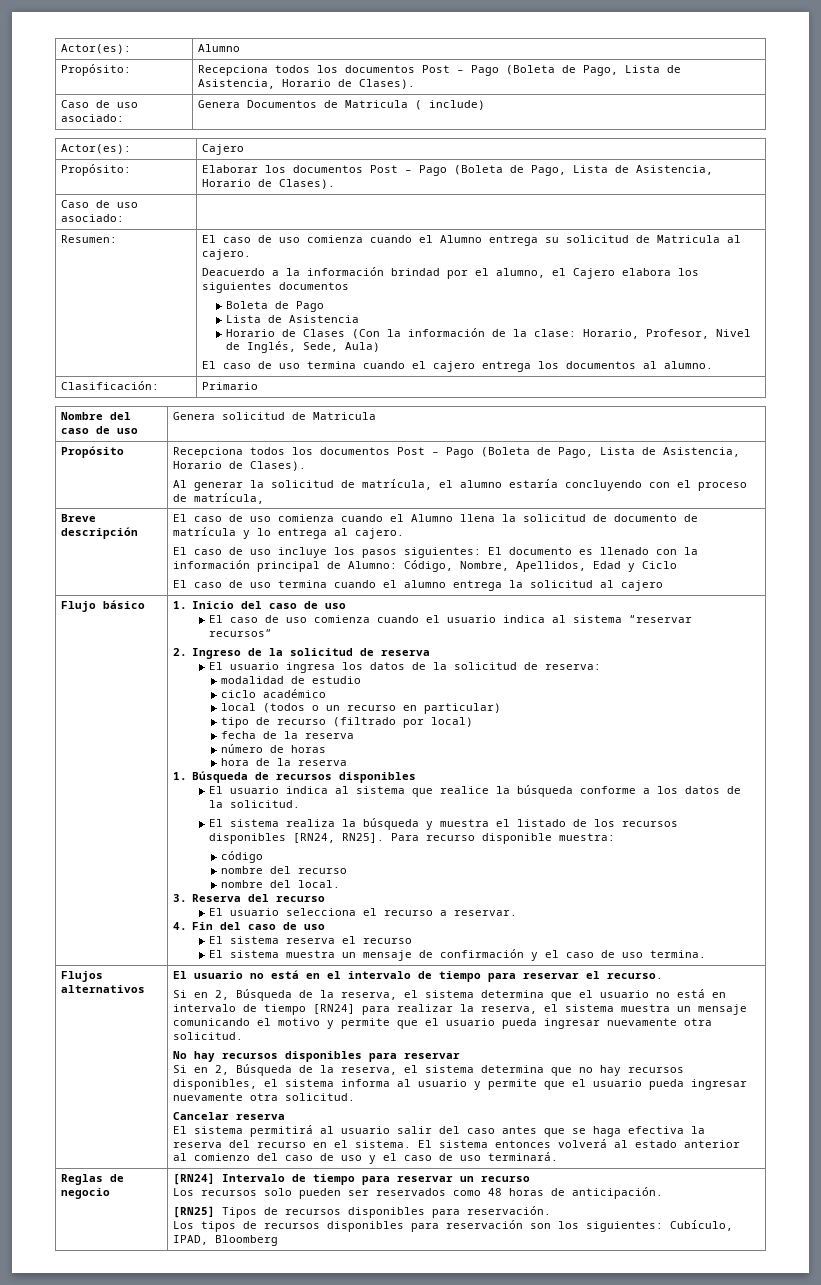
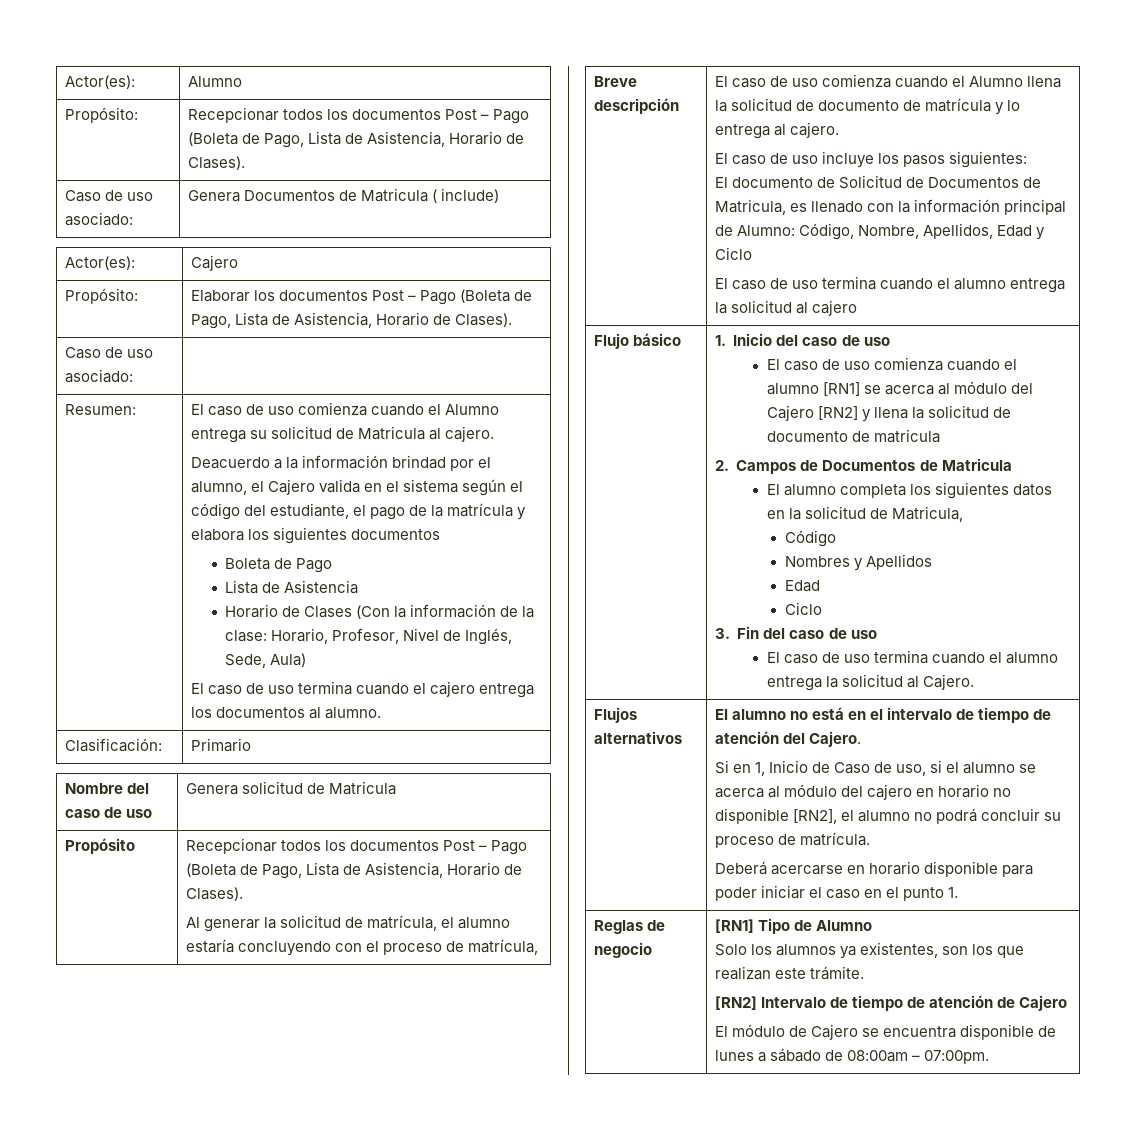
[197,65,268,76] Recepciona -> [187,107,279,123] Recepcionar
(615, 273) none -> [319,479,524,496] [190,503,527,520] valida en el sistema según el código del estudiante, el pago de la matrícula y
[172,447,243,458] Recepciona -> [185,838,277,854] Recepcionar
(481, 552) none -> (1028, 159) //
(572, 551) none -> [816,175,1042,189] [714,199,786,215] de Solicitud de Documentos de Matricula,
[446,615,692,623] [208,629,272,637] [172,648,431,659] [208,662,601,673] [221,676,362,684] [221,689,327,698] [221,703,502,714] [221,717,474,728] [221,731,355,739] [221,744,327,753] [221,758,348,766] [172,771,417,783] [208,785,741,797] [208,800,300,808] [208,818,678,830] [208,833,615,844] [221,851,264,863] [221,866,348,874] [221,880,341,888] [172,894,326,902] [208,908,517,916] [172,922,187,930] usuario indica al sistema “reservar recursos” // 2. Ingreso de la solicitud de reserva // El usuario ingresa los datos de la solicitud de reserva: // modalidad de estudio // ciclo académico // local (todos o un recurso en particular) // tipo de recurso (filtrado por local) // fecha de la reserva // número de horas // hora de la reserva // 1. Búsqueda de recursos disponibles // El usuario indica al sistema que realice la búsqueda conforme a los datos de la solicitud. // El sistema realiza la búsqueda y muestra el listado de los recursos disponibles [RN24, RN25]. Para recurso disponible muestra: // código // nombre del recurso // nombre del local. // 3. Reserva del recurso // El usuario selecciona el recurso a reservar. // 4. -> [766,381,1034,396] [766,405,1012,422] [766,429,940,443] [714,458,1012,474] [766,482,1053,499] [766,506,964,522] [784,530,836,547] [784,554,932,571] [784,580,820,592] [784,602,822,615] [714,628,730,639] alumno [RN1] se acerca al módulo del Cajero [RN2] y llena la solicitud de documento de matricula // 2. Campos de Documentos de Matricula // El alumno completa los siguientes datos en la solicitud de Matricula, // Código // Nombres y Apellidos // Edad // Ciclo // 3.
[229,936,412,944] [208,949,706,961] sistema reserva el recurso // El sistema muestra un mensaje de confirmación y el caso de uso termina. -> [783,650,1059,664] [766,674,975,691] caso de uso termina cuando el alumno entrega la solicitud al Cajero.
[193,971,243,979] usuario -> [731,709,786,720] alumno
[487,971,663,982] [172,989,726,1001] [172,1004,747,1015] [172,1018,712,1029] [172,1032,243,1040] [172,1051,460,1062] [172,1064,684,1076] [172,1079,747,1090] [172,1093,355,1101] [172,1112,285,1120] [172,1125,705,1137] [172,1139,740,1148] [172,1152,558,1164] [60,1174,124,1185] [60,1188,110,1199] [172,1173,530,1185] [172,1187,663,1199] [172,1206,551,1218] [172,1220,733,1232] [172,1235,278,1246] para reservar el recurso. // Si en 2, Búsqueda de la reserva, el sistema determina que el usuario no está en intervalo de tiempo [RN24] para realizar la reserva, el sistema muestra un mensaje comunicando el motivo y permite que el usuario pueda ingresar nuevamente otra solicitud. // No hay recursos disponibles para reservar // Si en 2, Búsqueda de la reserva, el sistema determina que no hay recursos disponibles, el sistema informa al usuario y permite que el usuario pueda ingresar nuevamente otra solicitud. // Cancelar reserva // El sistema permitirá al usuario salir del caso antes que se haga efectiva la reserva del recurso en el sistema. El sistema entonces volverá al estado anterior al comienzo del caso de uso y el caso de uso terminará. // Reglas de negocio | [RN24] Intervalo de tiempo para reservar un recurso // Los recursos solo pueden ser reservados como 48 horas de anticipación. // [RN25] Tipos de recursos disponibles para reservación. // Los tipos de recursos disponibles para reservación son los siguientes: Cubículo, IPAD, Bloomberg -> [1033,709,1052,720] [714,731,861,747] [714,760,1037,776] [714,784,1012,800] [714,808,1062,824] [714,832,870,848] [714,861,1034,877] [714,885,959,901] [593,920,665,934] [593,942,652,958] [714,918,873,934] [714,942,1025,959] [714,966,864,980] [714,995,1068,1011] [714,1024,1057,1040] [714,1048,990,1064] de atención del Cajero. // Si en 1, Inicio de Caso de uso, si el alumno se acerca al módulo del cajero en horario no disponible [RN2], el alumno no podrá concluir su proceso de matrícula. // Deberá acercarse en horario disponible para poder iniciar el caso en el punto 1. // Reglas de negocio | [RN1] Tipo de Alumno // Solo los alumnos ya existentes, son los que realizan este trámite. // [RN2] Intervalo de tiempo de atención de Cajero // El módulo de Cajero se encuentra disponible de lunes a sábado de 08:00am – 07:00pm.

